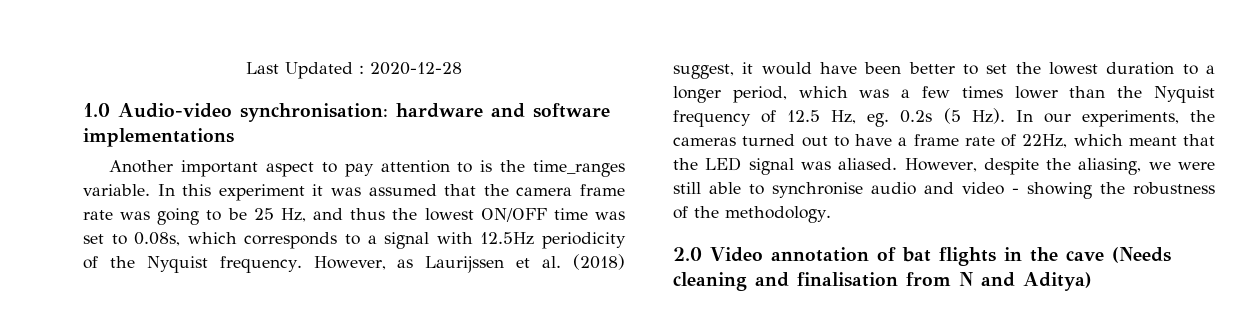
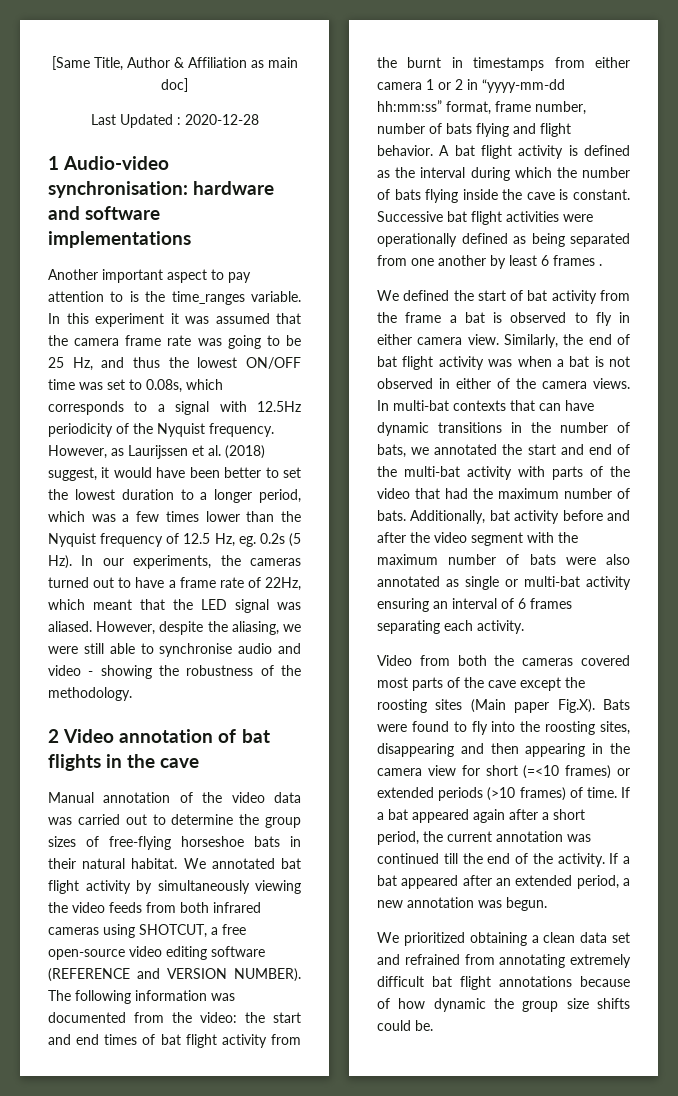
(246, 68) none -> [51,56,298,71] [161,78,188,92] [Same Title, Author & Affiliation as main doc] //
[83,103,110,117] 1.0 -> [48,156,59,170] 1
[673,247,702,261] 2.0 -> [48,729,59,743] 2
[1112,247,1171,263] [673,272,1092,291] (Needs cleaning and finalisation from N and Aditya) -> [48,792,301,803] [48,814,301,828] [48,836,301,850] [48,858,301,869] [48,880,301,894] [48,902,261,913] [48,924,246,938] [48,946,265,960] [48,968,301,982] [48,990,235,1004] [48,1012,301,1023] [48,1034,301,1048] [377,57,630,71] [377,79,565,93] [377,100,586,115] [377,123,571,137] [377,145,630,159] [377,167,630,181] [377,189,630,203] [377,211,593,225] [377,233,630,247] [377,255,602,269] [377,290,630,304] [377,312,630,326] [377,334,630,348] [377,356,630,370] [377,378,630,389] [377,400,594,411] [377,422,630,436] [377,444,630,458] [377,466,630,480] [377,488,630,499] [377,510,630,524] [377,532,578,546] [377,554,630,565] [377,576,631,590] [377,598,572,612] [377,620,524,634] [377,655,630,666] [377,677,585,691] [377,699,630,713] [377,721,630,735] [377,743,630,757] [377,765,630,779] [377,787,630,801] [377,809,585,823] [377,831,591,845] [377,853,630,867] [377,875,630,889] [377,897,547,911] [377,932,630,946] [377,954,631,968] [377,976,630,990] [377,998,630,1012] [377,1020,433,1031] // Manual annotation of the video data was carried out to determine the group sizes of free-flying horseshoe bats in their natural habitat. We annotated bat flight activity by simultaneously viewing the video feeds from both infrared cameras using SHOTCUT, a free open-source video editing software (REFERENCE and VERSION NUMBER). The following information was documented from the video: the start and end times of bat flight activity from the burnt in timestamps from either camera 1 or 2 in “yyyy-mm-dd hh:mm:ss” format, frame number, number of bats flying and flight behavior. A bat flight activity is defined as the interval during which the number of bats flying inside the cave is constant. Successive bat flight activities were operationally defined as being separated from one another by least 6 frames . // We defined the start of bat activity from the frame a bat is observed to fly in either camera view. Similarly, the end of bat flight activity was when a bat is not observed in either of the camera views. In multi-bat contexts that can have dynamic transitions in the number of bats, we annotated the start and end of the multi-bat activity with parts of the video that had the maximum number of bats. Additionally, bat activity before and after the video segment with the maximum number of bats were also annotated as single or multi-bat activity ensuring an interval of 6 frames separating each activity. // Video from both the cameras covered most parts of the cave except the roosting sites (Main paper Fig.X). Bats were found to fly into the roosting sites, disappearing and then appearing in the camera view for short (=<10 frames) or extended periods (>10 frames) of time. If a bat appeared again after a short period, the current annotation was continued till the end of the activity. If a bat appeared after an extended period, a new annotation was begun. // We prioritized obtaining a clean data set and refrained from annotating extremely difficult bat flight annotations because of how dynamic the group size shifts could be.

